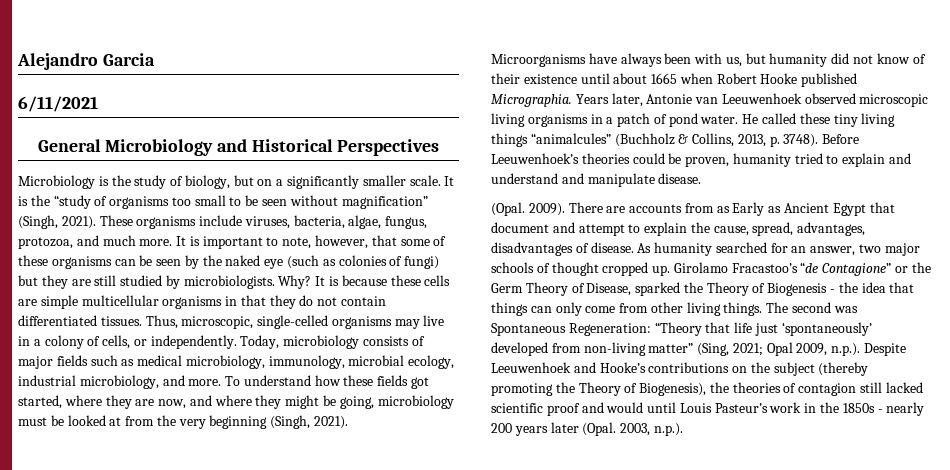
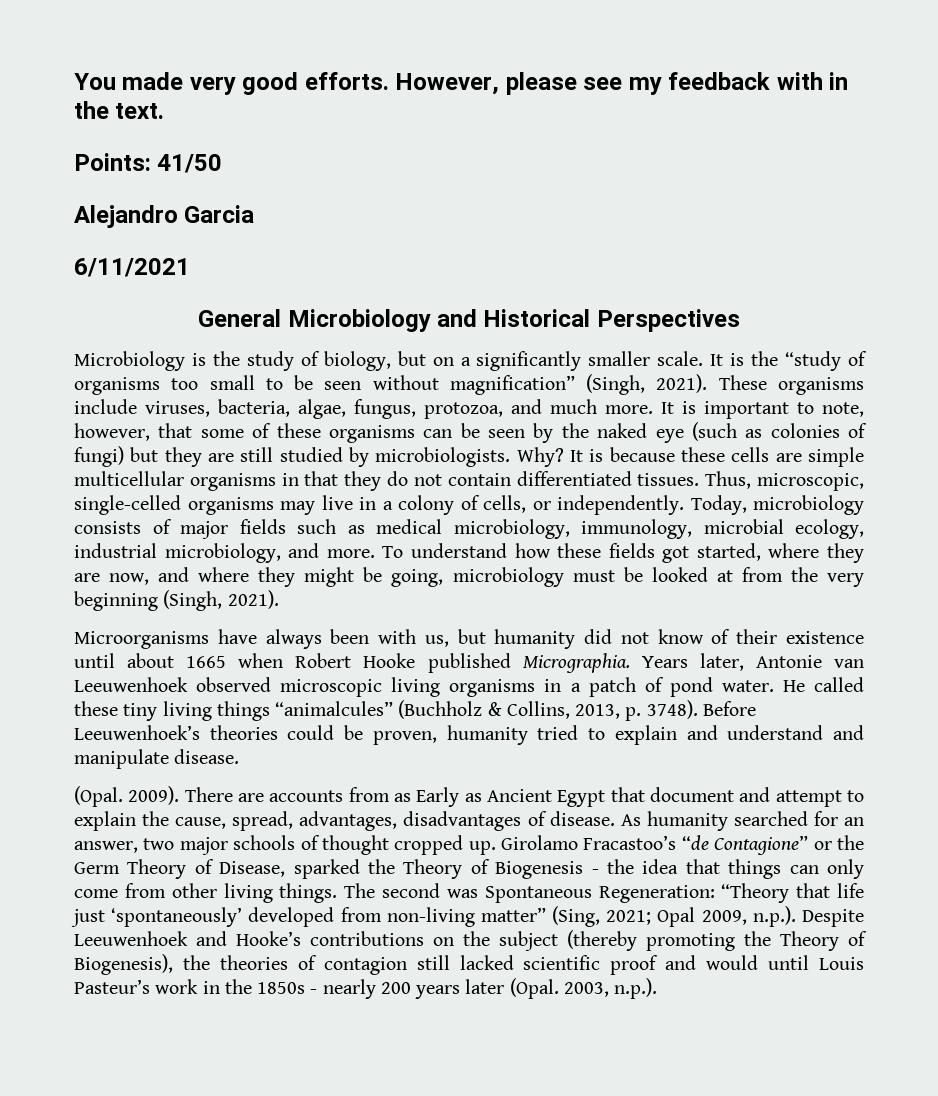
(17, 61) none -> [74,72,849,95] [74,101,165,119] [74,153,223,173] You made very good efforts. However, please see my feedback with in the text. // Points: 41/50 //

